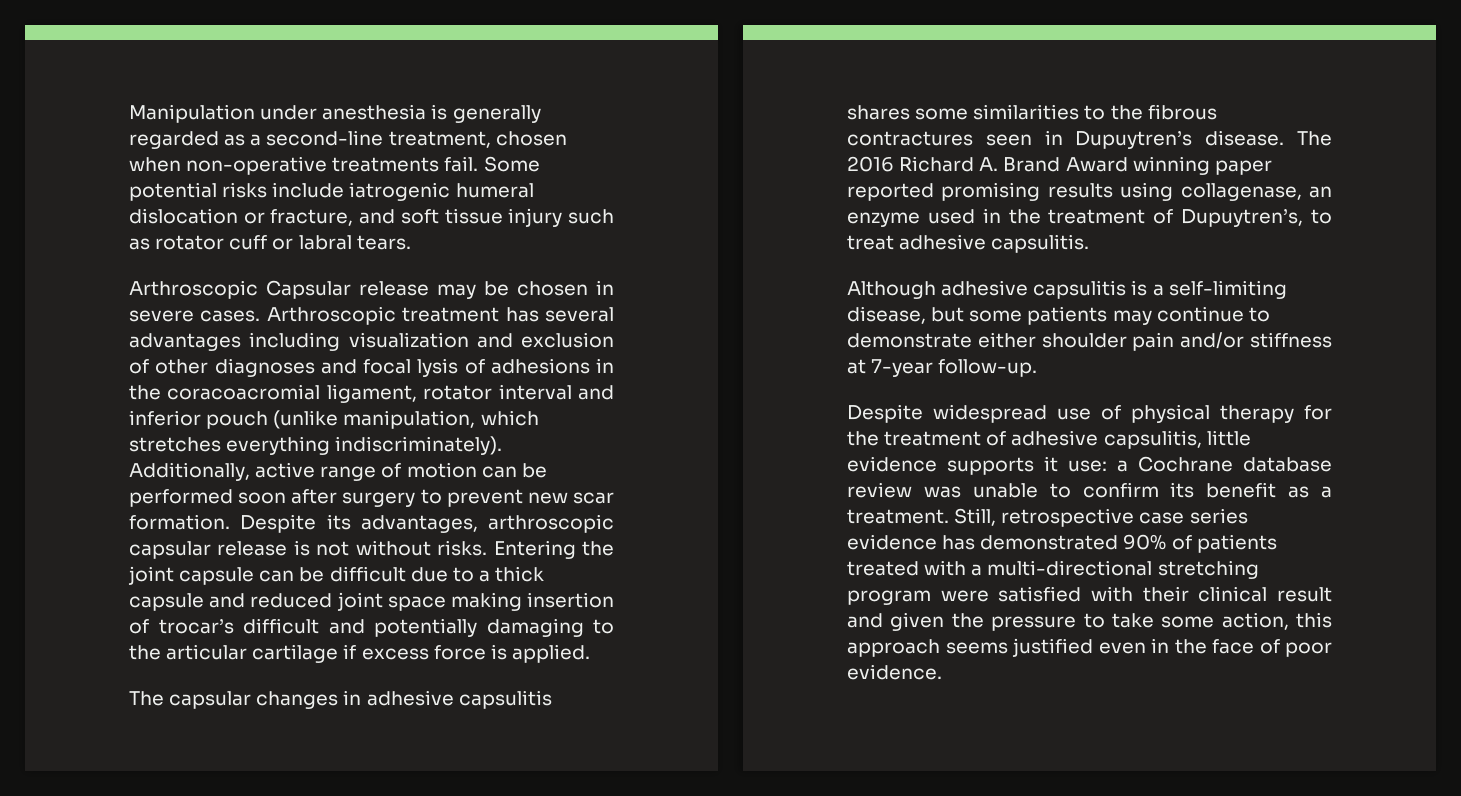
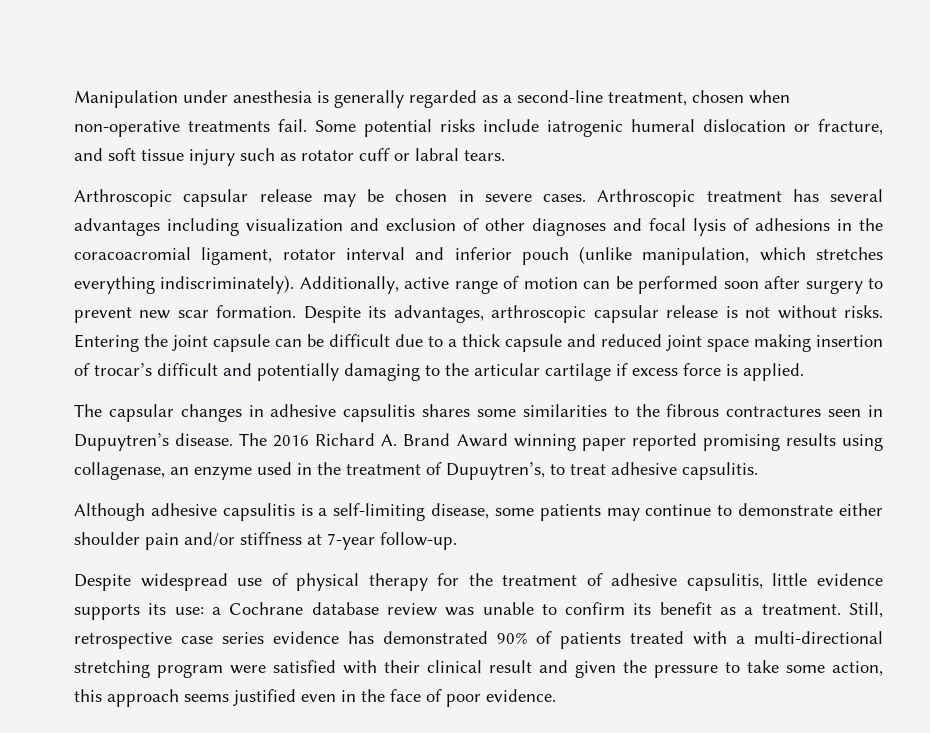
[266,280,351,299] Capsular -> [183,189,249,207] capsular
[931,307,965,322] but -> (490, 511) none
[1044,456,1058,472] it -> [148,603,167,615] its

